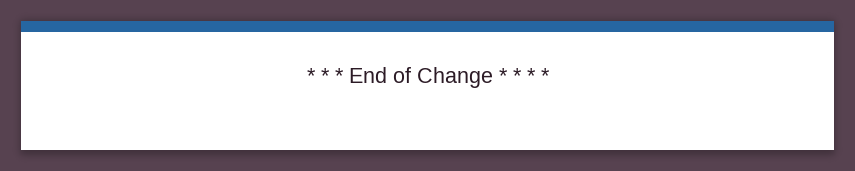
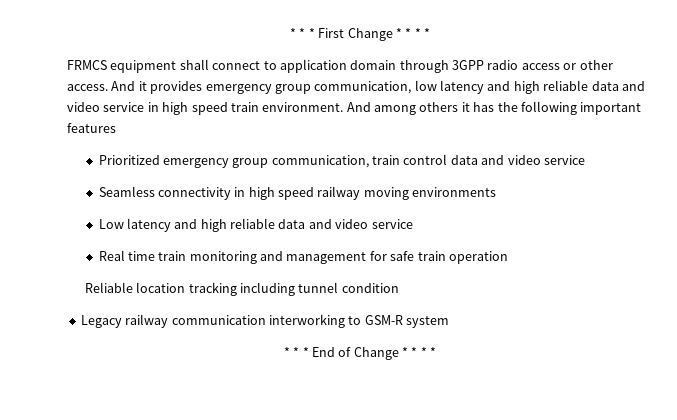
[306,68,344,83] * * * -> [290,28,430,41] [67,59,613,73] [67,80,645,94] [67,101,642,115] [67,123,116,133] [98,154,585,168] [98,186,497,200] [98,218,413,232] [98,250,508,264] [84,282,399,296] [80,314,449,328] [283,347,309,357] * * * First Change * * * * // FRMCS equipment shall connect to application domain through 3GPP radio access or other access. And it provides emergency group communication, low latency and high reliable data and video service in high speed train environment. And among others it has the following important features // Prioritized emergency group communication, train control data and video service // Seamless connectivity in high speed railway moving environments // Low latency and high reliable data and video service // Real time train monitoring and management for safe train operation // Reliable location tracking including tunnel condition // Legacy railway communication interworking to GSM-R system // * * *

